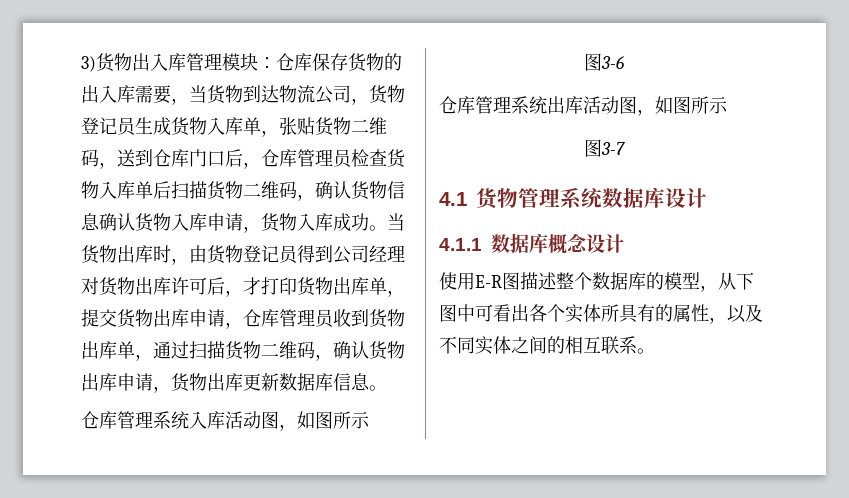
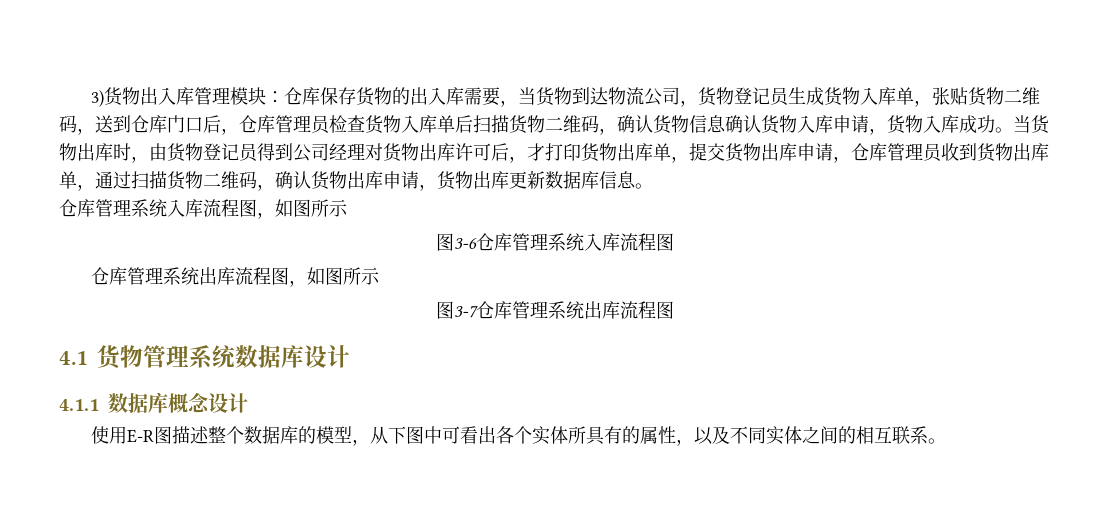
[225,411,261,429] 活动 -> [203,199,239,217] 流程
[439,96,619,114] // 仓库管理系统出库活动 -> [475,233,674,251] [90,267,271,285] 仓库管理系统入库流程图 // 仓库管理系统出库流程
(625, 148) none -> [475,301,674,319] 仓库管理系统出库流程图

